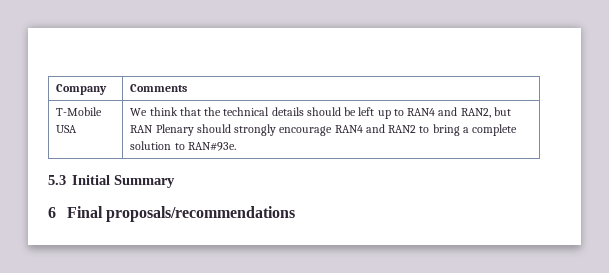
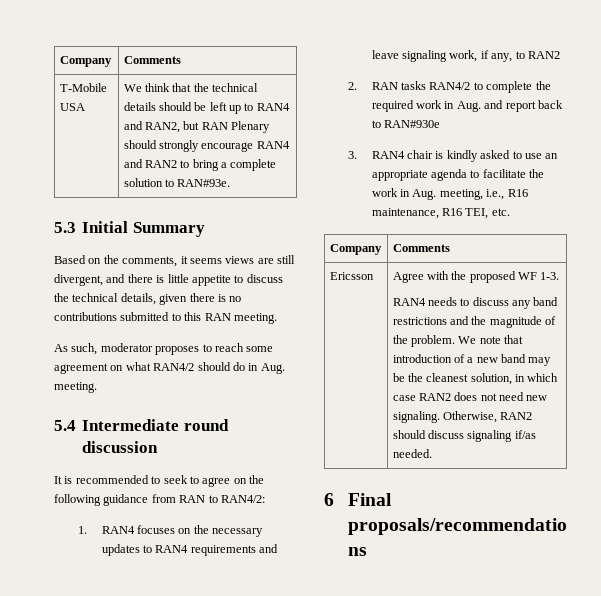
(175, 181) none -> [54,255,295,267] [54,274,283,286] [54,293,242,305] [54,312,277,324] [54,343,274,355] [54,362,285,374] [54,382,97,393] [54,419,229,431] [82,441,159,453] [54,475,264,487] [54,494,265,506] [77,525,264,537] [101,544,279,556] [371,50,560,62] [347,81,551,93] [371,100,563,112] [371,120,441,128] [347,150,559,162] [371,169,545,181] [371,188,528,200] [371,208,510,219] [329,244,382,255] [392,244,450,252] [329,272,374,280] [392,271,560,283] [392,297,559,309] [392,316,557,328] [392,335,524,347] [392,354,552,366] [392,373,559,385] [392,392,548,401] [392,411,533,423] [392,430,536,442] [392,449,432,458] // Based on the comments, it seems views are still divergent, and there is little appetite to discuss the technical details, given there is no contributions submitted to this RAN meeting. // As such, moderator proposes to reach some agreement on what RAN4/2 should do in Aug. meeting. // 5.4 Intermediate round discussion // It is recommended to seek to agree on the following guidance from RAN to RAN4/2: // 1. RAN4 focuses on the necessary updates to RAN4 requirements and leave signaling work, if any, to RAN2 // 2. RAN tasks RAN4/2 to complete the required work in Aug. and report back to RAN#930e // 3. RAN4 chair is kindly asked to use an appropriate agenda to facilitate the work in Aug. meeting, i.e., R16 maintenance, R16 TEI, etc. // Company | Comments // Ericsson | Agree with the proposed WF 1-3. // RAN4 needs to discuss any band restrictions and the magnitude of the problem. We note that introduction of a new band may be the cleanest solution, in which case RAN2 does not need new signaling. Otherwise, RAN2 should discuss signaling if/as needed.

